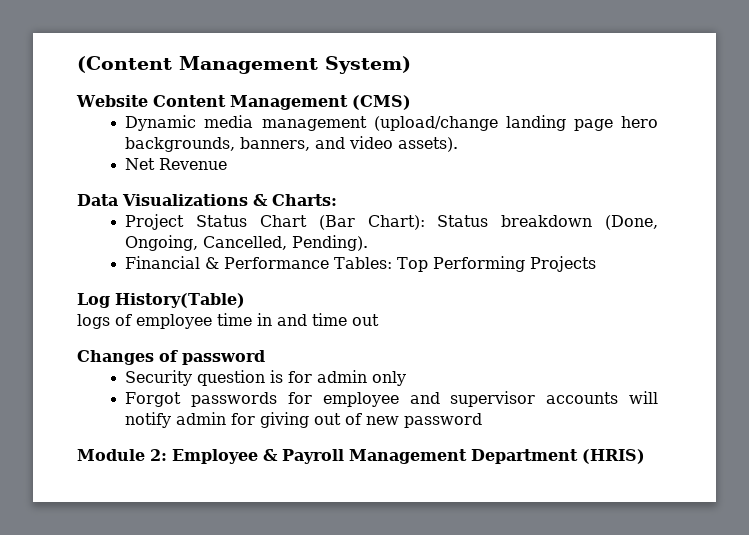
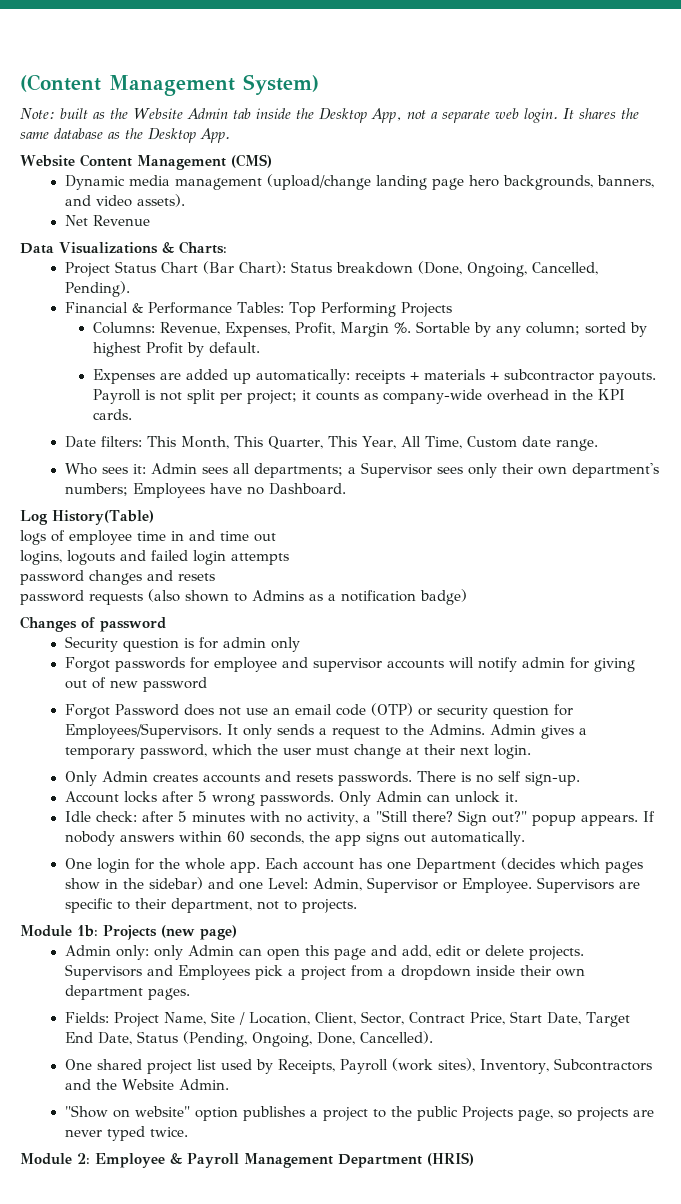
(411, 65) none -> [20,108,639,123] [20,128,230,143] // Note: built as the Website Admin tab inside the Desktop App, not a separate web login. It shares the same database as the Desktop App.
(597, 264) none -> [92,321,647,337] [92,342,260,357] [92,369,656,384] [92,389,625,404] [92,409,132,420] [64,436,598,451] [64,462,659,478] [64,483,346,498] // Columns: Revenue, Expenses, Profit, Margin %. Sortable by any column; sorted by highest Profit by default. // Expenses are added up automatically: receipts + materials + subcontractor payouts. Payroll is not split per project; it counts as company-wide overhead in the KPI cards. // Date filters: This Month, This Quarter, This Year, All Time, Custom date range. // Who sees it: Admin sees all departments; a Supervisor sees only their own department's numbers; Employees have no Dashboard.
(379, 320) none -> [20,550,289,565] [20,570,215,585] [20,589,467,605] // logins, logouts and failed login attempts // password changes and resets // password requests (also shown to Admins as a notification badge)
(483, 420) none -> [64,703,573,719] [64,723,587,739] [64,744,531,759] [64,771,580,786] [64,791,518,806] [64,810,655,826] [64,831,525,846] [64,857,643,873] [64,877,640,893] [64,898,357,913] [20,925,237,940] [64,945,584,960] [64,964,585,980] [64,985,190,1000] [64,1011,630,1027] [64,1031,433,1047] [64,1058,652,1074] [64,1079,229,1090] [64,1105,654,1121] [64,1126,188,1141] // Forgot Password does not use an email code (OTP) or security question for Employees/Supervisors. It only sends a request to the Admins. Admin gives a temporary password, which the user must change at their next login. // Only Admin creates accounts and resets passwords. There is no self sign-up. // Account locks after 5 wrong passwords. Only Admin can unlock it. // Idle check: after 5 minutes with no activity, a "Still there? Sign out?" popup appears. If nobody answers within 60 seconds, the app signs out automatically. // One login for the whole app. Each account has one Department (decides which pages show in the sidebar) and one Level: Admin, Supervisor or Employee. Supervisors are specific to their department, not to projects. // Module 1b: Projects (new page) // Admin only: only Admin can open this page and add, edit or delete projects. Supervisors and Employees pick a project from a dropdown inside their own department pages. // Fields: Project Name, Site / Location, Client, Sector, Contract Price, Start Date, Target End Date, Status (Pending, Ongoing, Done, Cancelled). // One shared project list used by Receipts, Payroll (work sites), Inventory, Subcontractors and the Website Admin. // "Show on website" option publishes a project to the public Projects page, so projects are never typed twice.

